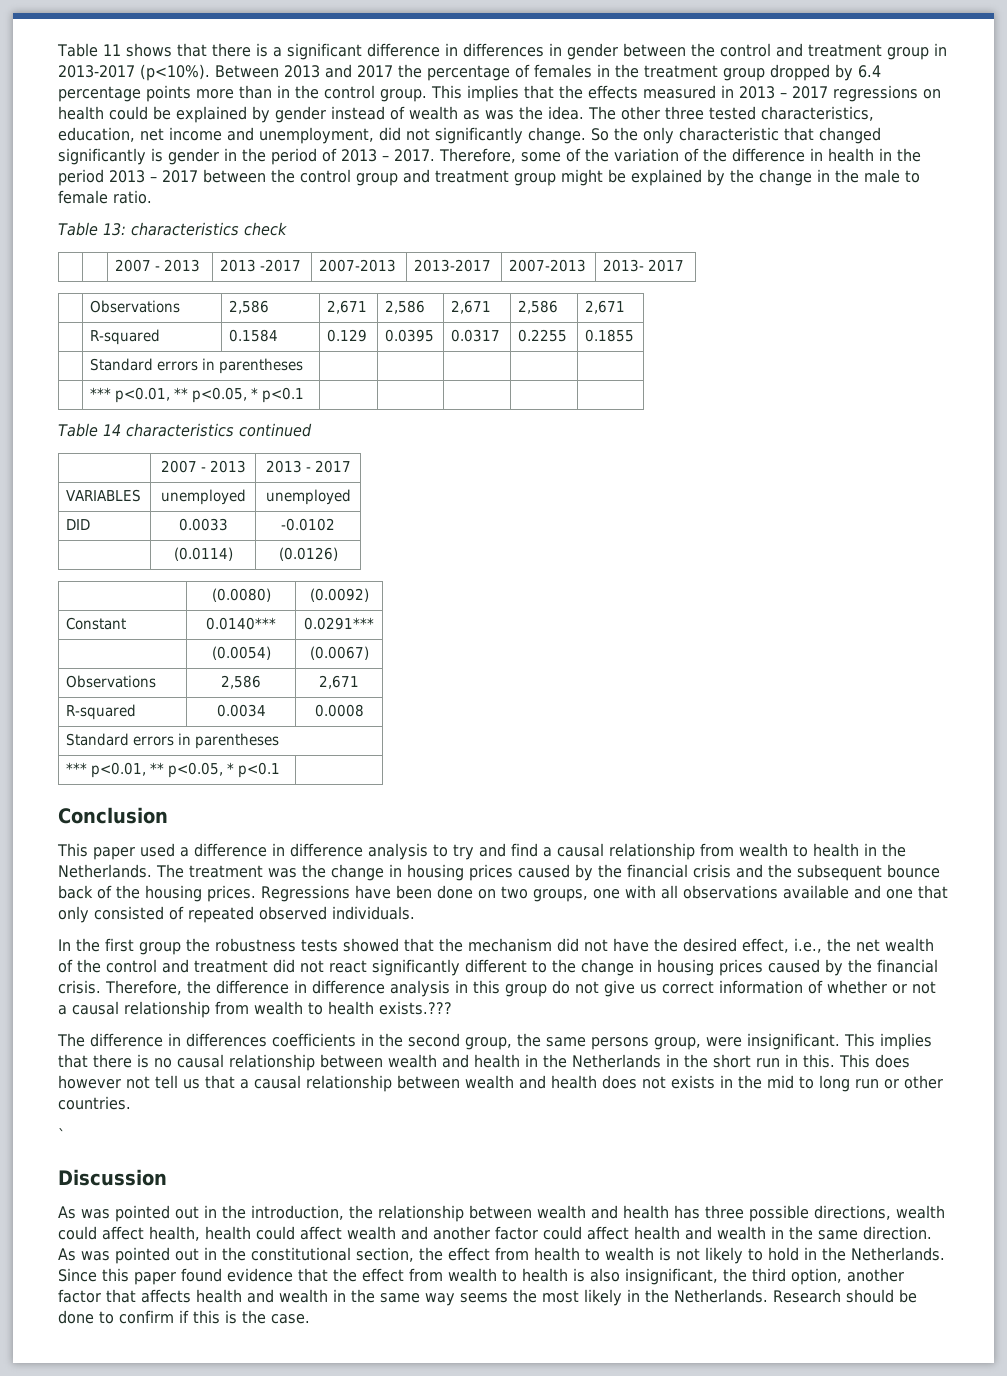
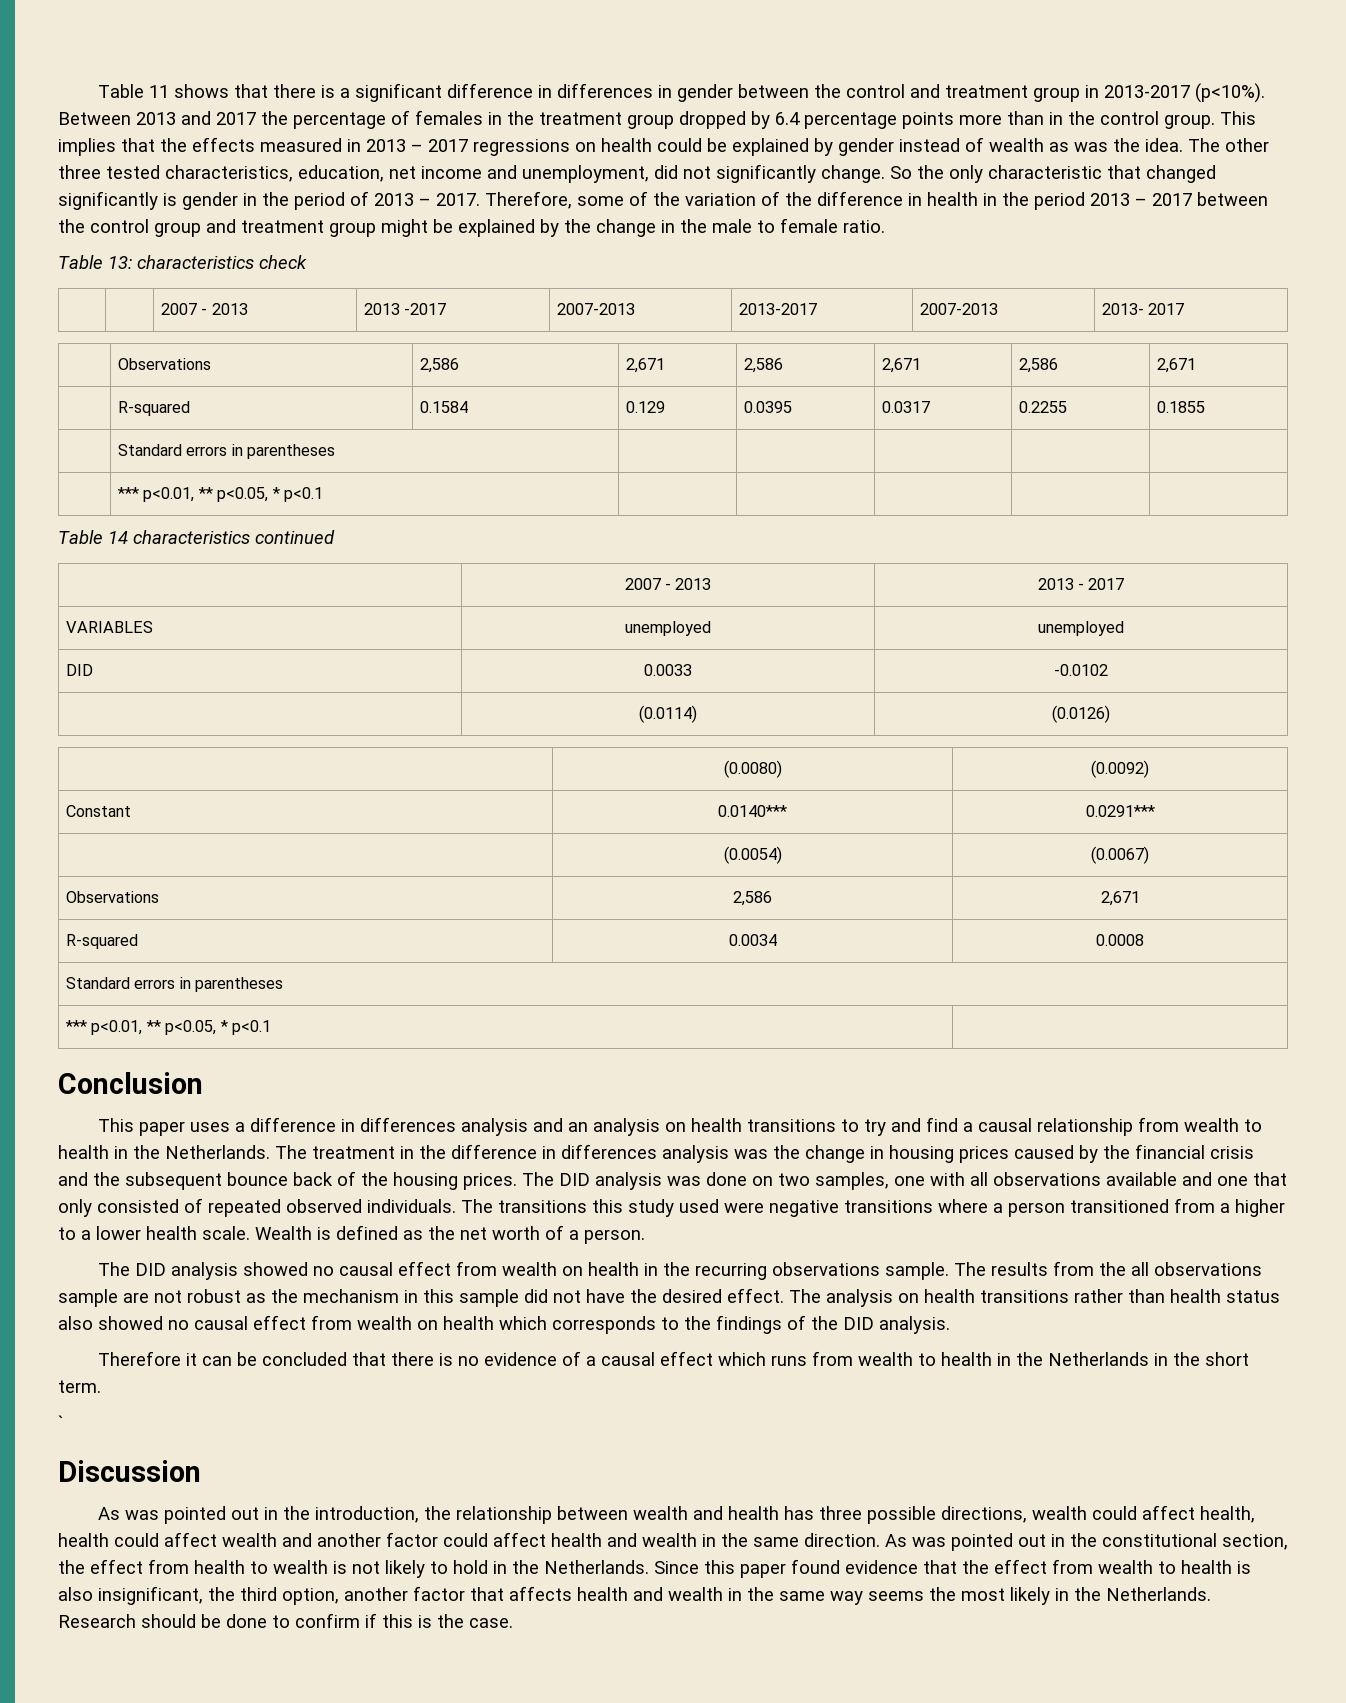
[140,843,175,857] used -> [189,1122,230,1132] uses
[290,843,428,860] difference analysis -> [359,1117,836,1136] differences analysis and an analysis on health transitions
(263, 871) none -> [400,1144,729,1163] in the difference in differences analysis
[261,885,432,902] Regressions have been -> [522,1172,701,1190] The DID analysis was
[533,889,588,902] groups, -> [815,1172,889,1190] samples,
[58,938,552,955] // In the first group the robustness tests showed that the mechanism -> [461,1198,1285,1217] [58,1225,645,1244] [97,1261,1262,1280] [58,1289,519,1307] The transitions this study used were negative transitions where a person transitioned from a higher to a lower health scale. Wealth is defined as the net worth of a person. // The DID analysis showed no causal effect from wealth on health in the recurring observations sample. The results from the all observations sample are not robust as the mechanism in this sample
[742,938,934,953] [58,959,938,976] [58,980,936,997] [58,1001,452,1018] [57,1033,932,1050] [58,1054,469,1071] effect, i.e., the net wealth of the control and treatment did not react significantly different to the change in housing prices caused by the financial crisis. Therefore, the difference in difference analysis in this group do not give us correct information of whether or not a causal relationship from wealth to health exists.??? // The difference in differences coefficients in the second group, the same persons group, were insignificant. This implies that there is no causal relationship between wealth and -> [727,1288,1280,1307] [58,1315,950,1334] [97,1351,936,1366] effect. The analysis on health transitions rather than health status also showed no causal effect from wealth on health which corresponds to the findings of the DID analysis. // Therefore it can be concluded that there is no evidence of a causal effect which runs from wealth to
[756,1054,910,1068] [58,1075,943,1092] [58,1096,131,1110] run in this. This does however not tell us that a causal relationship between wealth and health does not exists in the mid to long run or other countries. -> [58,1380,101,1393] term.

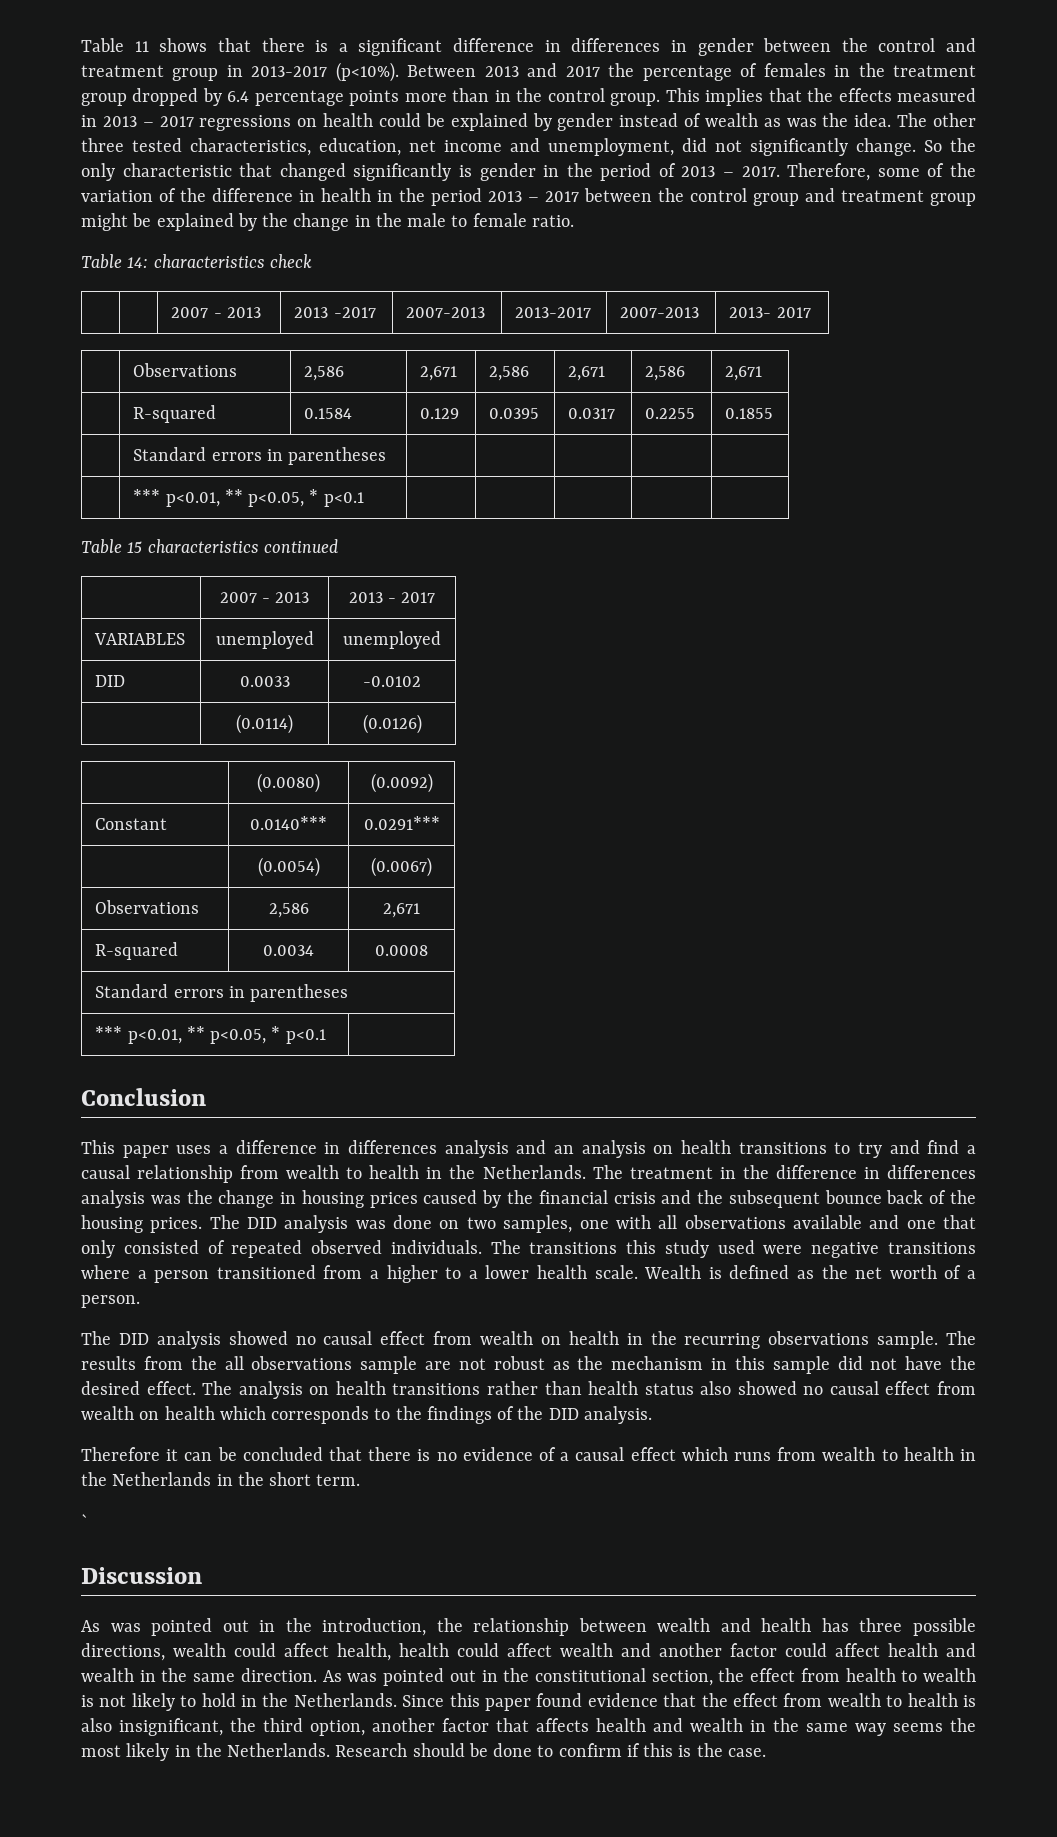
[108,256,132,269] 13: -> [127,257,149,268] 14:
[108,531,128,544] 14 -> [127,541,143,553] 15

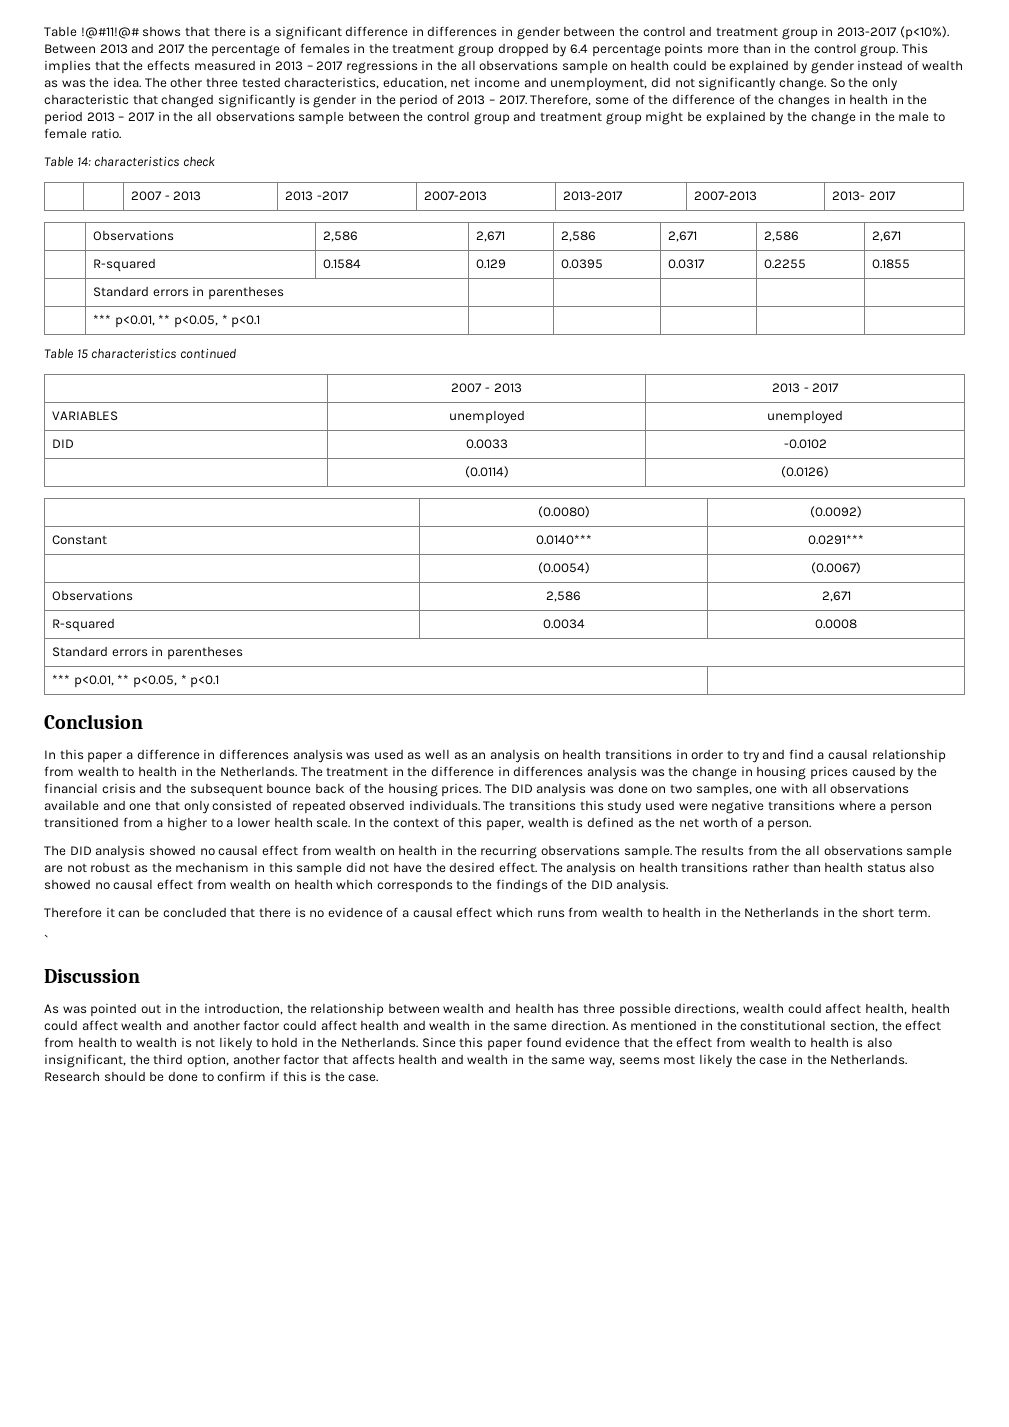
[81,38,149,52] Table 11 -> [44,26,139,39] Table !@#11!@#
(292, 123) none -> [421,60,609,74] in the all observations sample
[81,188,293,202] variation of the difference -> [671,94,830,108] difference of the changes
(579, 196) none -> [157,111,345,125] in the all observations sample
[81,1140,212,1158] This paper uses -> [44,749,123,763] In this paper
[516,1140,547,1154] and -> [346,749,468,760] was used as well as
(827, 1148) none -> [675,749,724,760] in order
[644,1265,702,1279] Wealth -> [353,817,569,831] In the context of this paper, wealth
[347,1668,476,1686] was pointed out -> [630,1020,698,1031] mentioned
[855,1718,976,1736] [81,1743,170,1761] way seems the most likely -> [589,1054,788,1068] way, seems most likely the case

